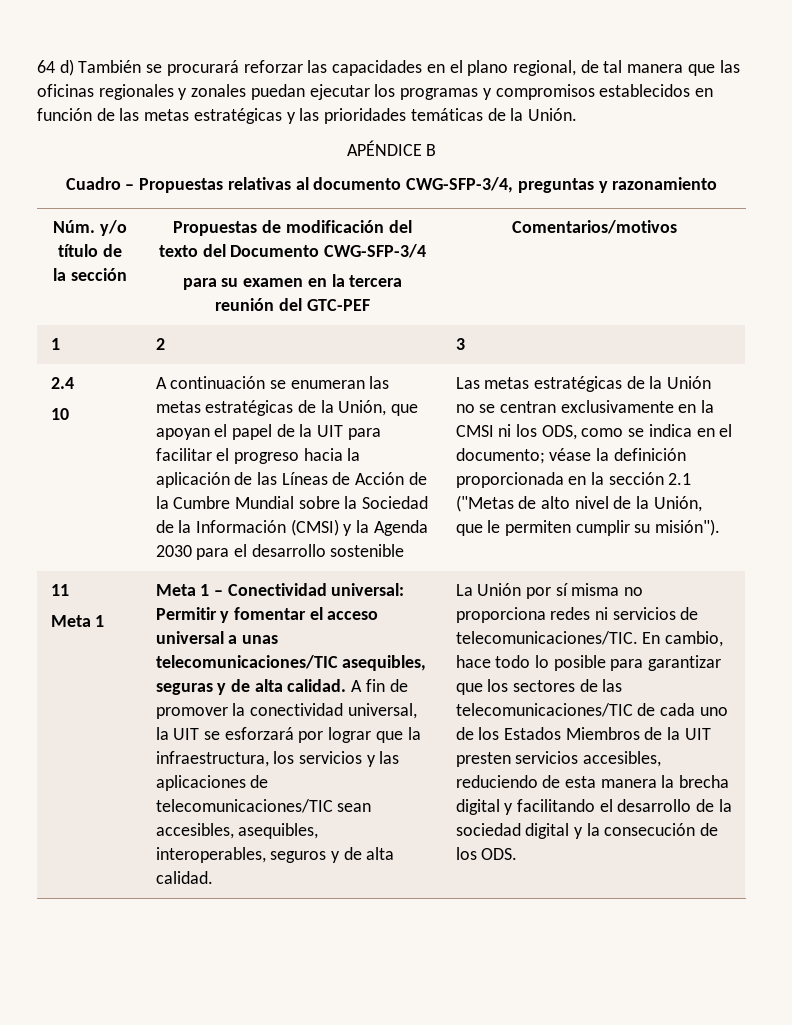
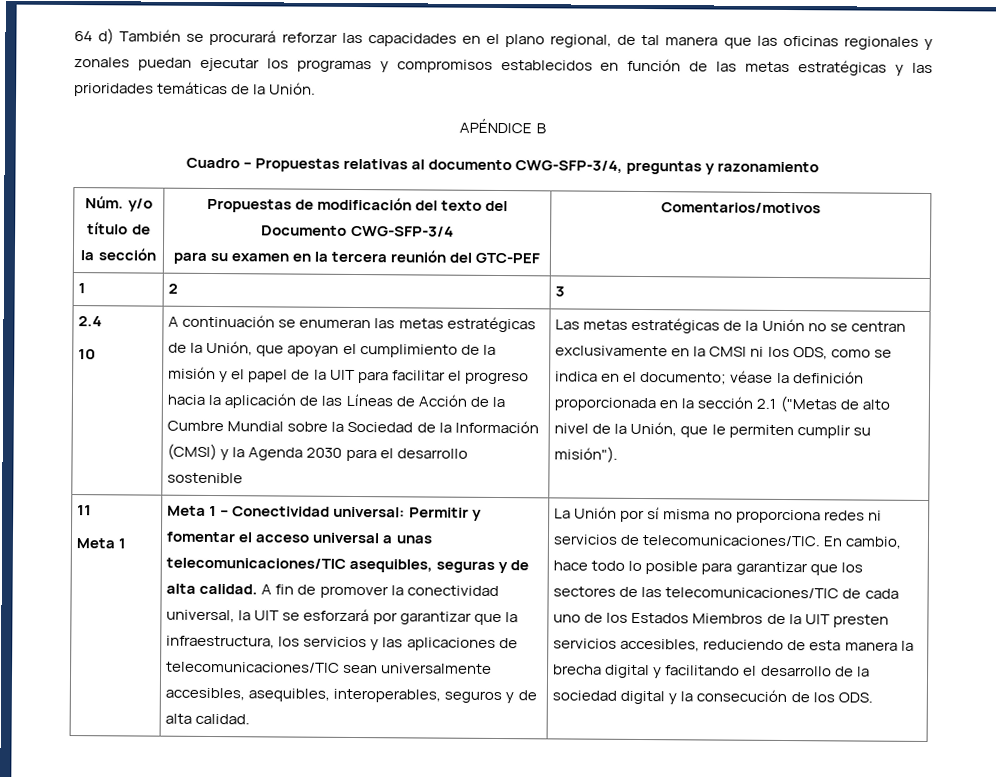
(228, 430) none -> [359,344,496,358] [168,366,246,383] cumplimiento de la misión y el
[328,727,372,743] lograr -> [399,611,472,625] garantizar
(372, 807) none -> [381,663,493,674] universalmente

